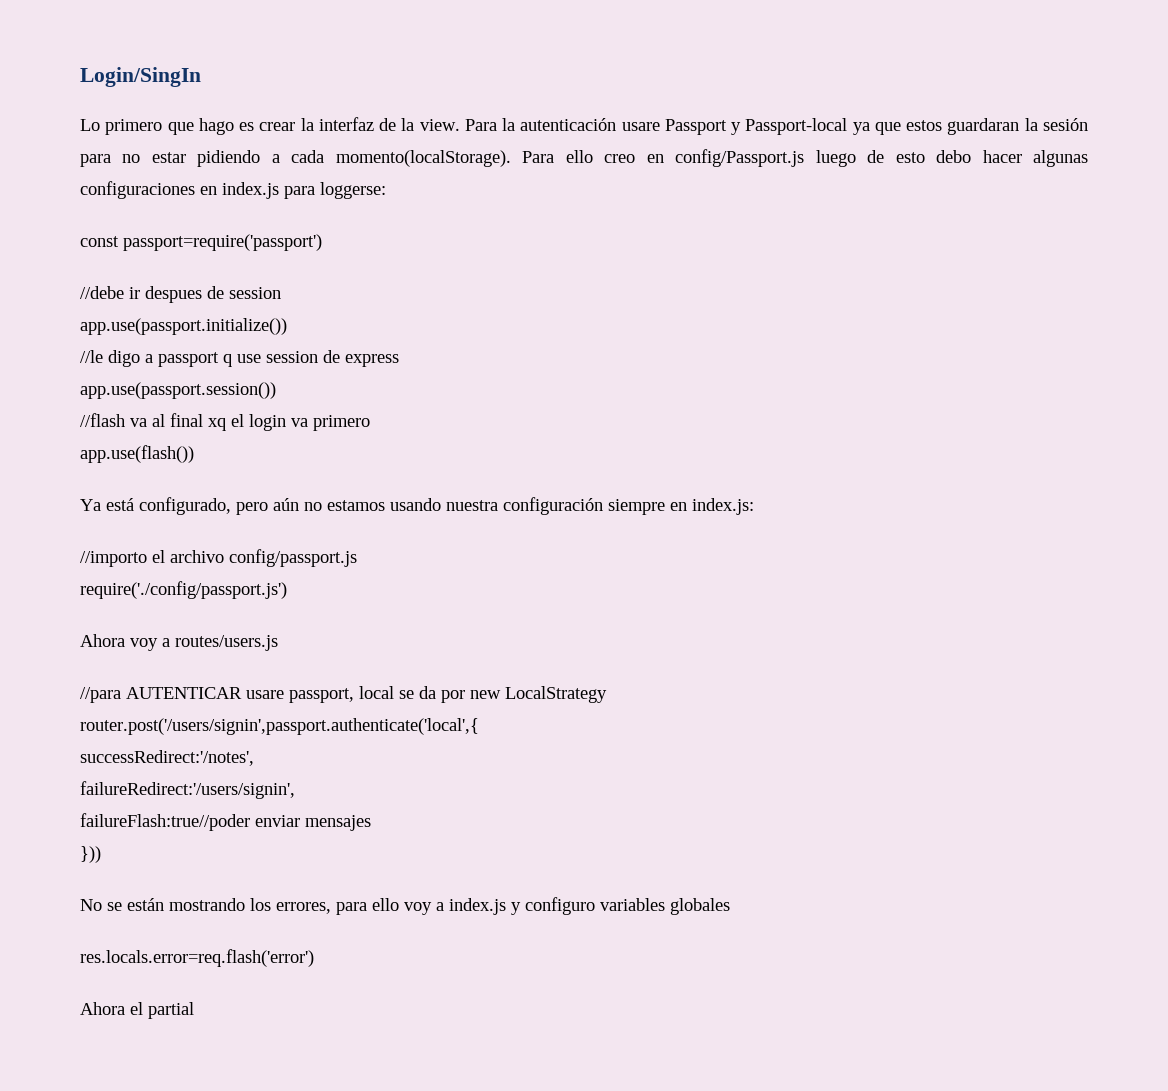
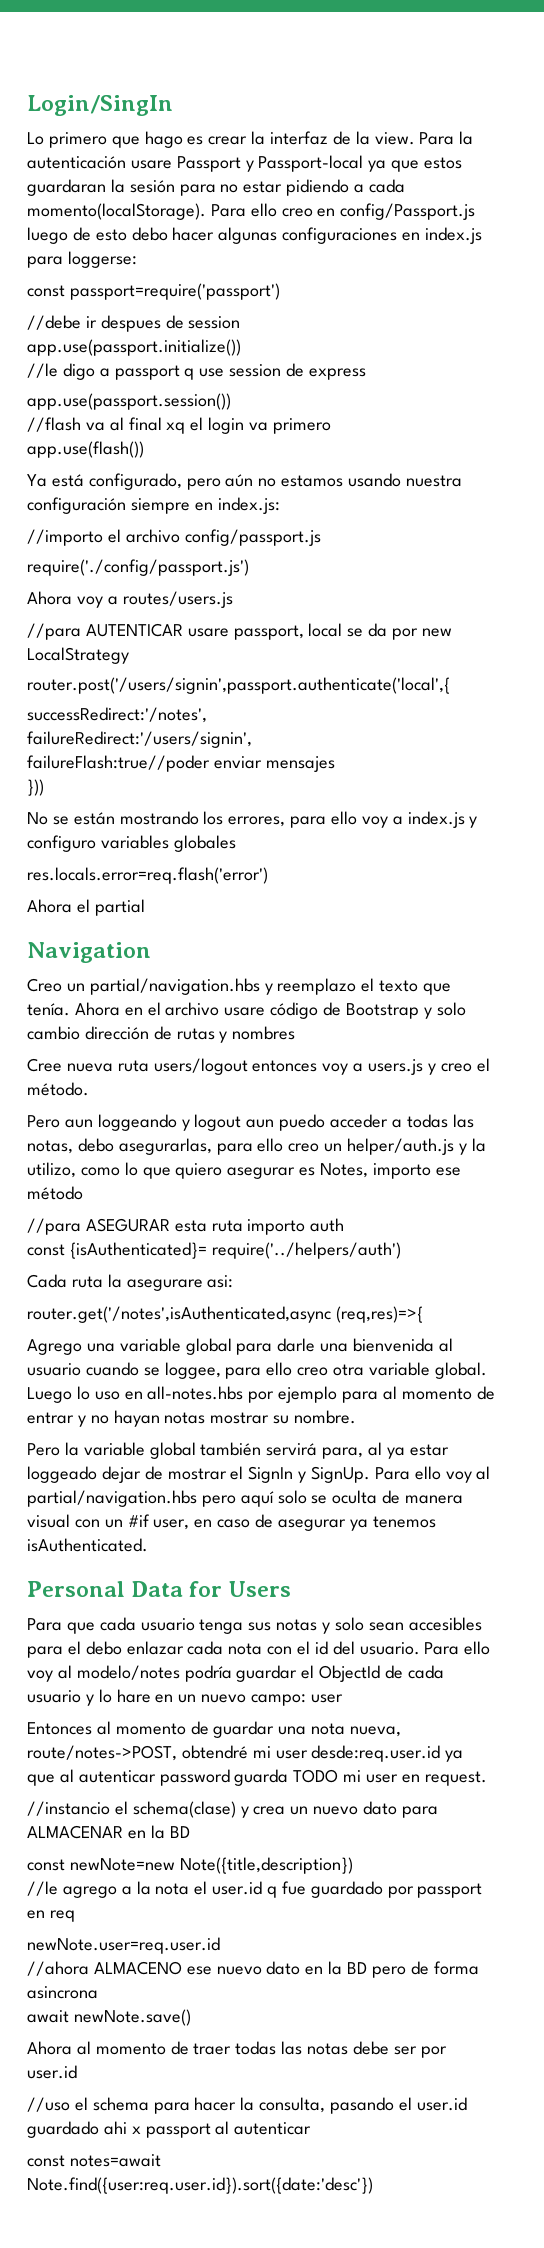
(194, 1010) none -> [27,942,151,963] [27,978,452,995] [27,1002,466,1019] [27,1026,296,1043] [27,1058,490,1075] [27,1082,89,1096] [27,1114,474,1131] [27,1138,486,1155] [27,1162,461,1179] [27,1186,83,1200] [27,1218,345,1235] [27,1242,401,1259] [27,1274,234,1291] [27,1306,423,1323] [27,1338,453,1355] [27,1362,487,1379] [27,1386,495,1403] [27,1410,357,1427] [27,1442,449,1459] [27,1466,491,1483] [27,1490,464,1507] [27,1514,436,1531] [27,1538,148,1552] [27,1581,291,1597] [27,1617,482,1634] [27,1641,491,1658] [27,1665,444,1682] [27,1689,343,1706] [27,1721,402,1738] [27,1745,464,1762] [27,1769,487,1786] [27,1801,438,1818] [27,1825,190,1839] [27,1857,353,1874] [27,1881,483,1898] [27,1910,75,1922] [27,1937,220,1954] [27,1961,479,1978] [27,1986,98,1999] [27,2009,191,2026] [27,2041,447,2058] [27,2065,77,2079] [27,2097,467,2114] [27,2121,312,2138] [27,2154,161,2167] [27,2177,373,2194] // Navigation // Creo un partial/navigation.hbs y reemplazo el texto que tenía. Ahora en el archivo usare código de Bootstrap y solo cambio dirección de rutas y nombres // Cree nueva ruta users/logout entonces voy a users.js y creo el método. // Pero aun loggeando y logout aun puedo acceder a todas las notas, debo asegurarlas, para ello creo un helper/auth.js y la utilizo, como lo que quiero asegurar es Notes, importo ese método // //para ASEGURAR esta ruta importo auth // const {isAuthenticated}= require('../helpers/auth') // Cada ruta la asegurare asi: // router.get('/notes',isAuthenticated,async (req,res)=>{ // Agrego una variable global para darle una bienvenida al usuario cuando se loggee, para ello creo otra variable global. Luego lo uso en all-notes.hbs por ejemplo para al momento de entrar y no hayan notas mostrar su nombre. // Pero la variable global también servirá para, al ya estar loggeado dejar de mostrar el SignIn y SignUp. Para ello voy al partial/navigation.hbs pero aquí solo se oculta de manera visual con un #if user, en caso de asegurar ya tenemos isAuthenticated. // Personal Data for Users // Para que cada usuario tenga sus notas y solo sean accesibles para el debo enlazar cada nota con el id del usuario. Para ello voy al modelo/notes podría guardar el ObjectId de cada usuario y lo hare en un nuevo campo: user // Entonces al momento de guardar una nota nueva, route/notes->POST, obtendré mi user desde:req.user.id ya que al autenticar password guarda TODO mi user en request. // //instancio el schema(clase) y crea un nuevo dato para ALMACENAR en la BD // const newNote=new Note({title,description}) // //le agrego a la nota el user.id q fue guardado por passport en req // newNote.user=req.user.id // //ahora ALMACENO ese nuevo dato en la BD pero de forma asincrona // await newNote.save() // Ahora al momento de traer todas las notas debe ser por user.id // //uso el schema para hacer la consulta, pasando el user.id guardado ahi x passport al autenticar // const notes=await Note.find({user:req.user.id}).sort({date:'desc'})

